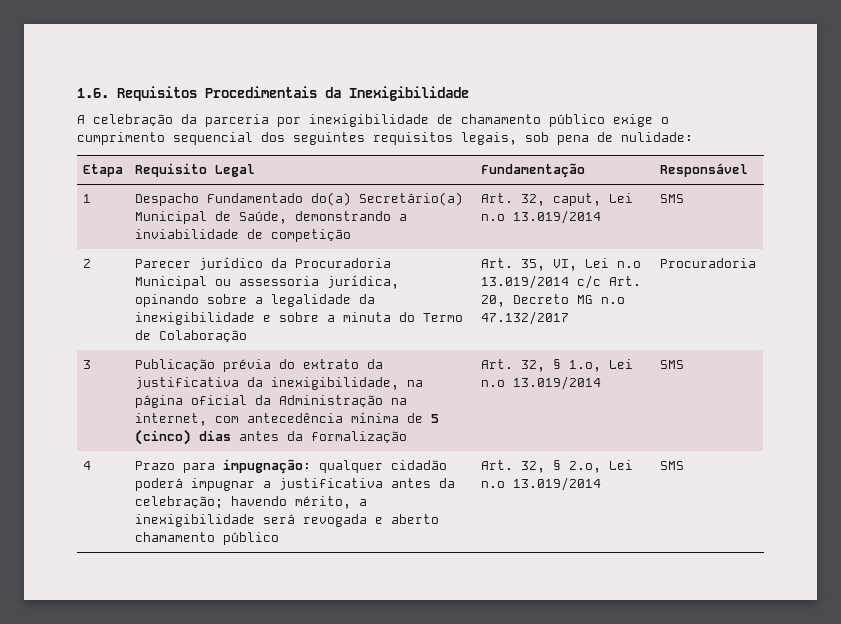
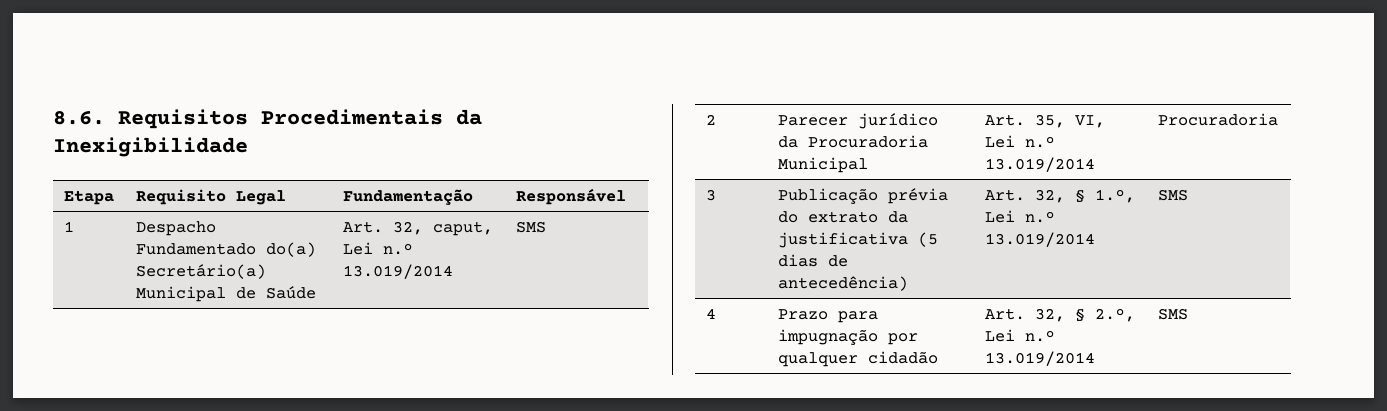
[77,88,109,98] 1.6. -> [53,111,105,125] 8.6.
[77,114,669,127] [77,132,693,145] // A celebração da parceria por inexigibilidade de chamamento público exige o cumprimento sequencial dos seguintes requisitos legais, sob pena de nulidade: -> (248, 147) none
[238,211,407,224] [134,229,351,242] Saúde, demonstrando a inviabilidade de competição -> [265,286,316,299] Saúde
[214,275,399,289] [134,294,375,307] [134,312,463,325] [134,330,247,342] ou assessoria jurídica, opinando sobre a legalidade da inexigibilidade e sobre a minuta do Termo de Colaboração -> (868, 165) none
[576,275,641,289] [480,294,625,307] [480,311,569,325] c/c Art. 20, Decreto MG n.º 47.132/2017 -> (1095, 164) none
[246,377,423,390] [134,395,407,408] [134,412,439,426] [134,429,407,445] da inexigibilidade, na página oficial da Administração na internet, com antecedência mínima de 5 (cinco) dias antes da formalização -> [917,232,938,247] [777,254,848,267] [777,276,908,291] (5 dias de antecedência)
[222,459,311,474] impugnação: -> [777,329,918,345] impugnação por
[134,478,455,491] [134,496,367,509] [134,514,439,527] [134,532,279,545] poderá impugnar a justificativa antes da celebração; havendo mérito, a inexigibilidade será revogada e aberto chamamento público -> (938, 357) none

